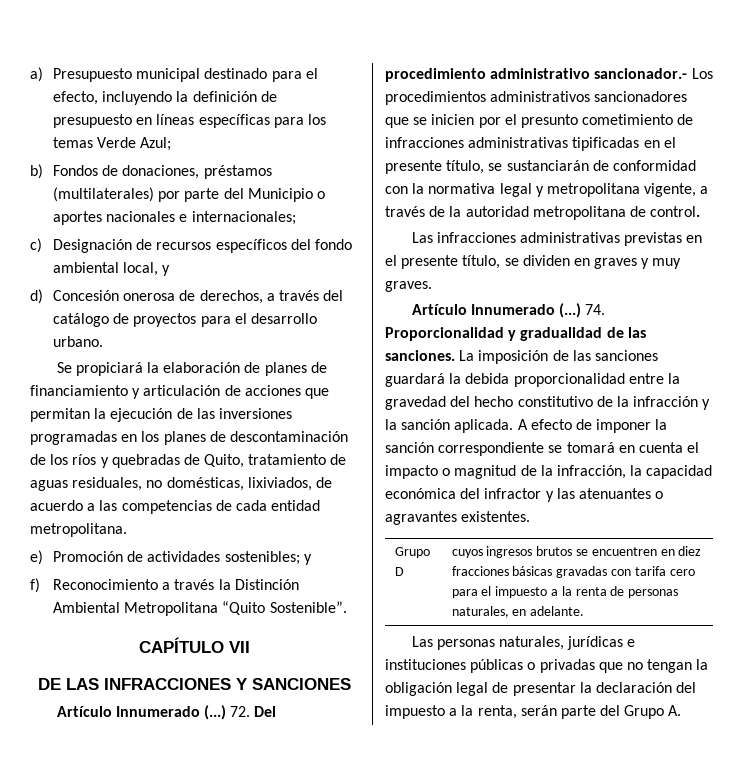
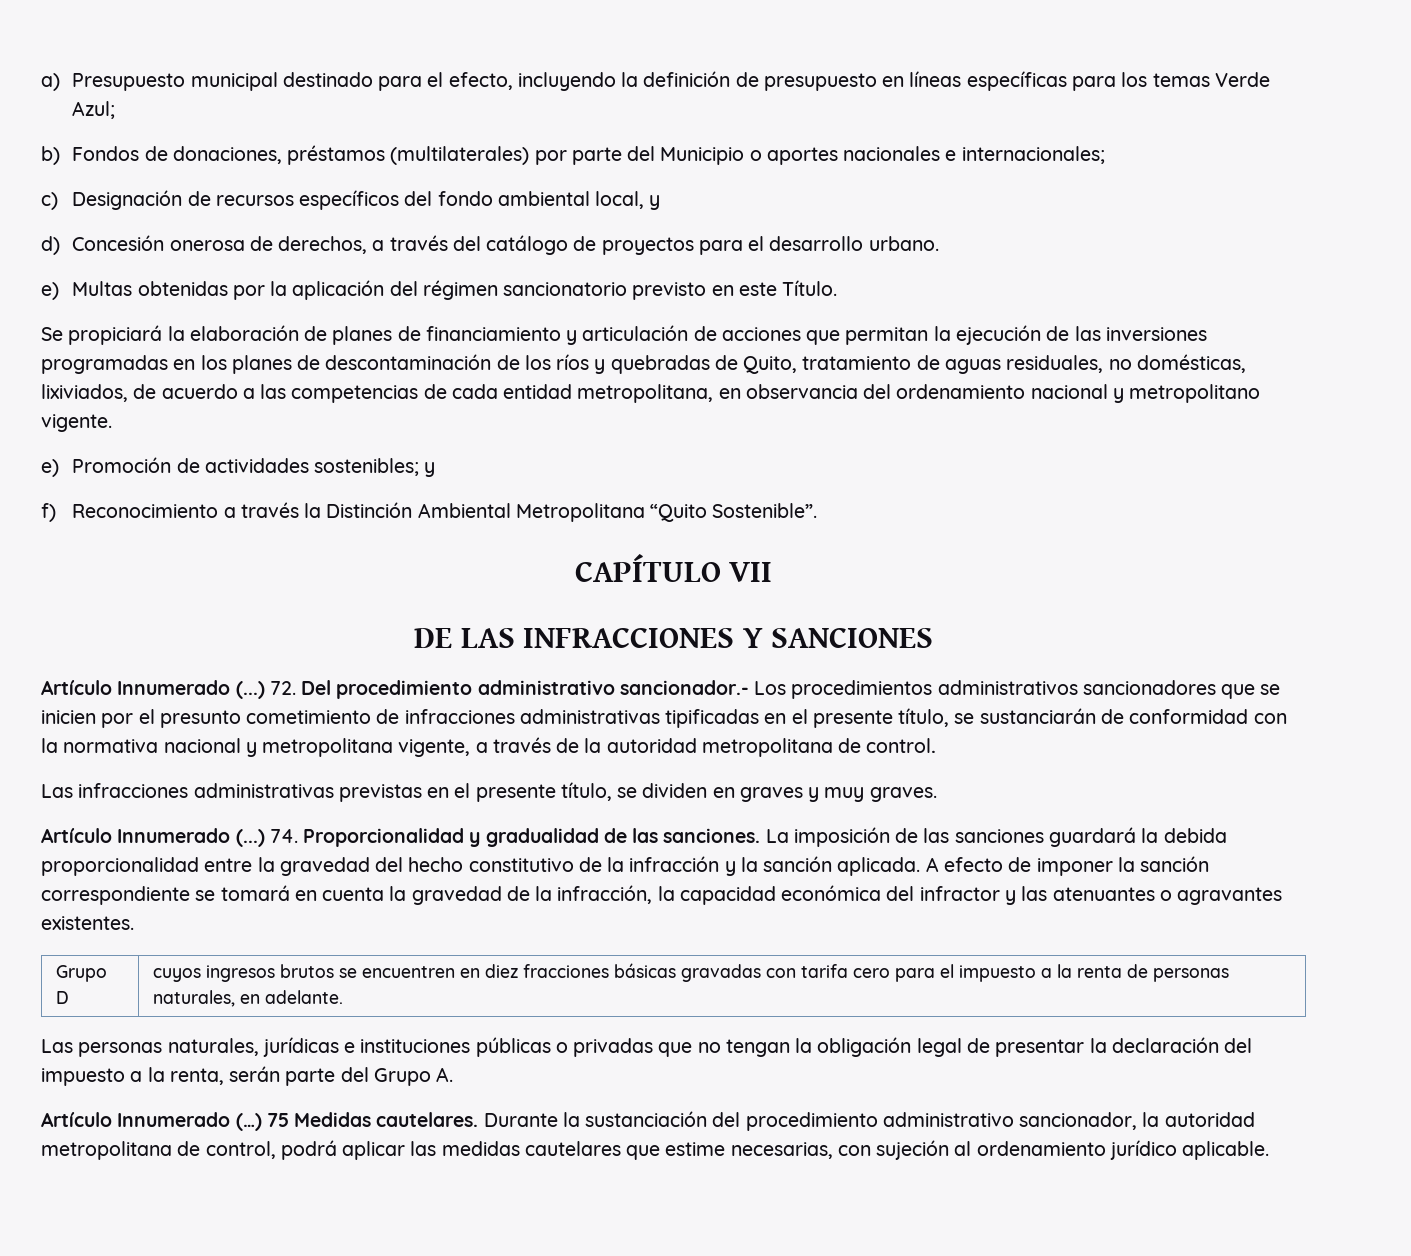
(104, 341) none -> [41,280,838,300] // e) Multas obtenidas por la aplicación del régimen sancionatorio previsto en este Título.
[30,523,127,537] metropolitana. -> [577,384,1261,403] [41,414,112,432] metropolitana, en observancia del ordenamiento nacional y metropolitano vigente.
[499,183,532,197] legal -> [163,738,241,753] nacional
[687,442,700,453] [385,465,517,479] el impacto o magnitud -> [389,886,502,905] la gravedad
(682, 710) none -> [41,1111,1255,1131] [41,1140,1270,1160] // Artículo Innumerado (…) 75 Medidas cautelares. Durante la sustanciación del procedimiento administrativo sancionador, la autoridad metropolitana de control, podrá aplicar las medidas cautelares que estime necesarias, con sujeción al ordenamiento jurídico aplicable.

